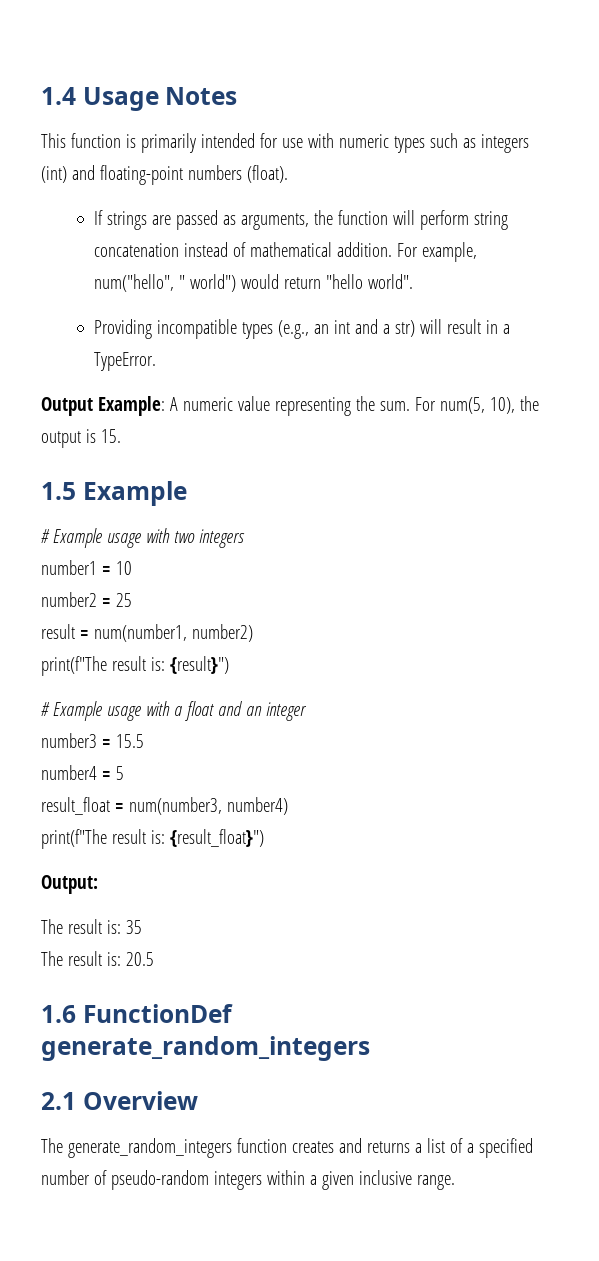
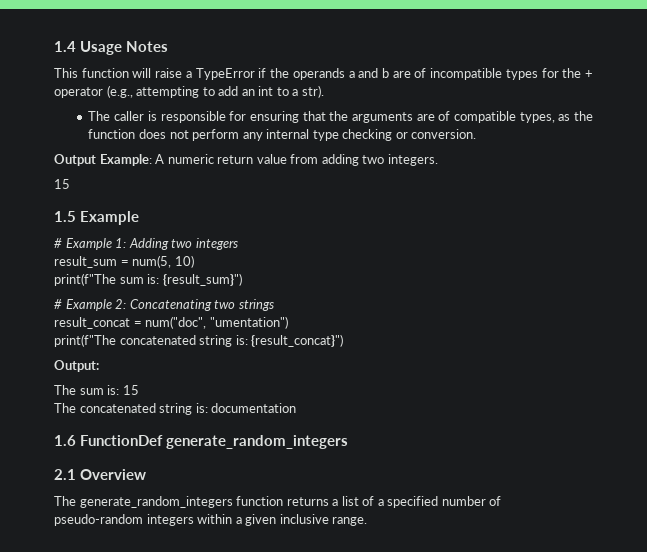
[125,133,529,153] [41,165,288,185] [93,210,508,230] [93,242,477,262] [93,274,413,292] [93,319,510,339] [93,352,156,371] [41,396,539,416] [41,429,121,448] is primarily intended for use with numeric types such as integers (int) and floating-point numbers (float). // If strings are passed as arguments, the function will perform string concatenation instead of mathematical addition. For example, num("hello", " world") would return "hello world". // Providing incompatible types (e.g., an int and a str) will result in a TypeError. // Output Example: A numeric value representing the sum. For num(5, 10), the output is 15. -> [132,68,593,80] [54,85,324,98] [88,111,593,123] [88,129,477,141] [54,154,438,166] [54,179,70,189] will raise a TypeError if the operands a and b are of incompatible types for the + operator (e.g., attempting to add an int to a str). // The caller is responsible for ensuring that the arguments are of compatible types, as the function does not perform any internal type checking or conversion. // Output Example: A numeric return value from adding two integers. // 15
[106,528,170,548] usage with -> [115,238,169,250] 1: Adding
[41,560,132,575] [41,592,132,607] [41,624,253,642] [41,656,230,676] [41,701,307,721] [41,733,144,748] [41,765,124,780] [41,797,288,815] [41,829,265,849] [41,875,98,894] [41,919,142,934] [41,951,154,966] number1 = 10 // number2 = 25 // result = num(number1, number2) // print(f"The result is: {result}") // # Example usage with a float and an integer // number3 = 15.5 // number4 = 5 // result_float = num(number3, number4) // print(f"The result is: {result_float}") // Output: // The result is: 35 // The result is: 20.5 -> [54,255,194,268] [54,273,242,286] [54,299,274,311] [54,316,288,329] [54,334,344,347] [54,360,99,372] [54,385,139,395] [54,403,297,415] result_sum = num(5, 10) // print(f"The sum is: {result_sum}") // # Example 2: Concatenating two strings // result_concat = num("doc", "umentation") // print(f"The concatenated string is: {result_concat}") // Output: // The sum is: 15 // The concatenated string is: documentation
[291,1138,362,1153] creates and -> (284, 501) none

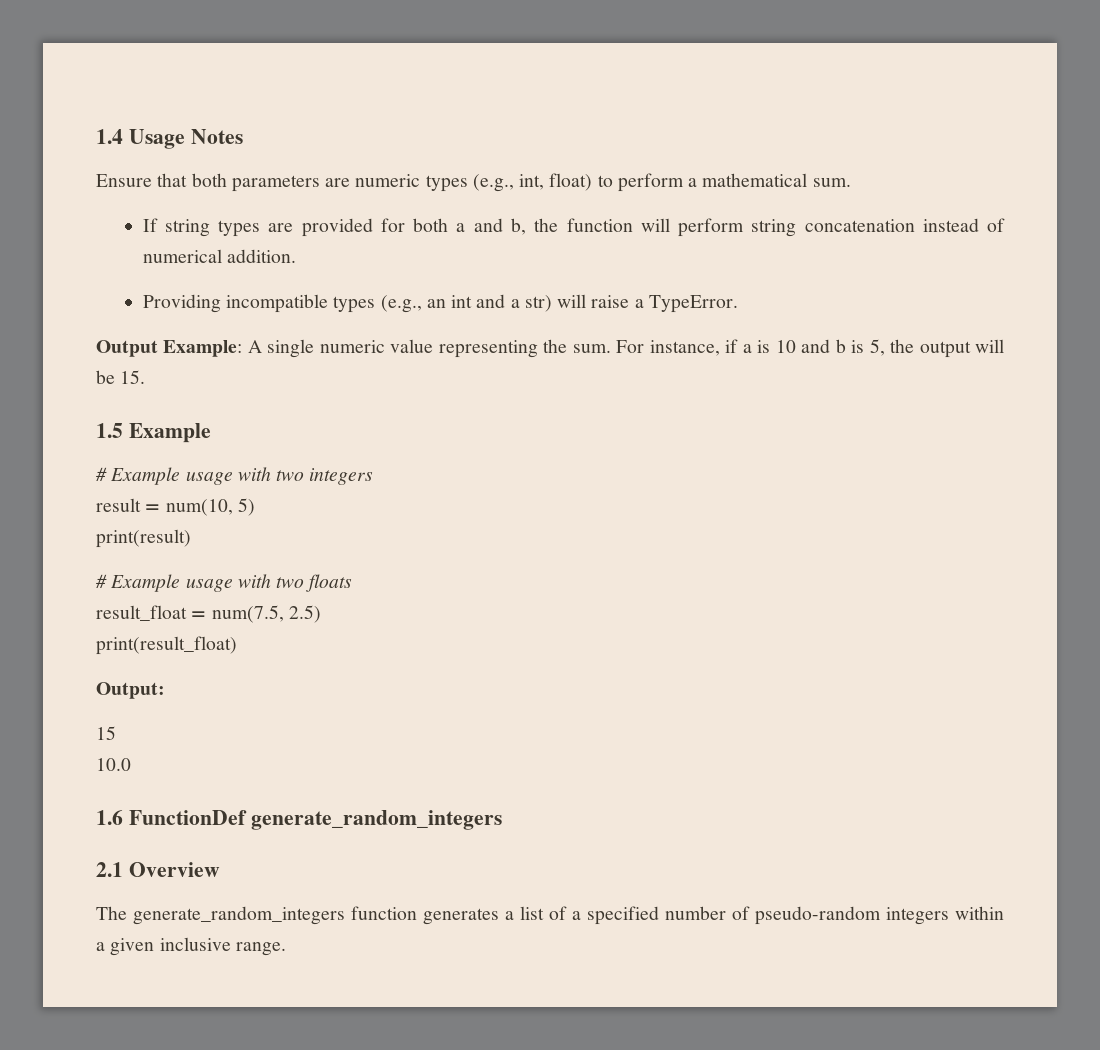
[54,68,593,80] [54,85,324,98] [88,111,593,123] [88,129,477,141] [54,154,438,166] [54,179,70,189] This function will raise a TypeError if the operands a and b are of incompatible types for the + operator (e.g., attempting to add an int to a str). // The caller is responsible for ensuring that the arguments are of compatible types, as the function does not perform any internal type checking or conversion. // Output Example: A numeric return value from adding two integers. // 15 -> [96,173,851,192] [142,218,1005,237] [142,249,297,263] [142,294,738,313] [96,339,1005,358] [96,370,146,384] Ensure that both parameters are numeric types (e.g., int, float) to perform a mathematical sum. // If string types are provided for both a and b, the function will perform string concatenation instead of numerical addition. // Providing incompatible types (e.g., an int and a str) will raise a TypeError. // Output Example: A single numeric value representing the sum. For instance, if a is 10 and b is 5, the output will be 15.
[115,238,169,250] 1: Adding -> [185,467,271,485] usage with
[54,255,194,268] [54,273,242,286] [54,299,274,311] [54,316,288,329] [54,334,344,347] [54,360,99,372] [54,385,139,395] [54,403,297,415] result_sum = num(5, 10) // print(f"The sum is: {result_sum}") // # Example 2: Concatenating two strings // result_concat = num("doc", "umentation") // print(f"The concatenated string is: {result_concat}") // Output: // The sum is: 15 // The concatenated string is: documentation -> [96,498,255,516] [96,529,191,548] [96,574,353,592] [96,605,321,623] [96,636,237,655] [96,682,165,699] [96,726,116,740] [96,758,131,771] result = num(10, 5) // print(result) // # Example usage with two floats // result_float = num(7.5, 2.5) // print(result_float) // Output: // 15 // 10.0
[286,497,329,506] returns -> [423,908,499,925] generates

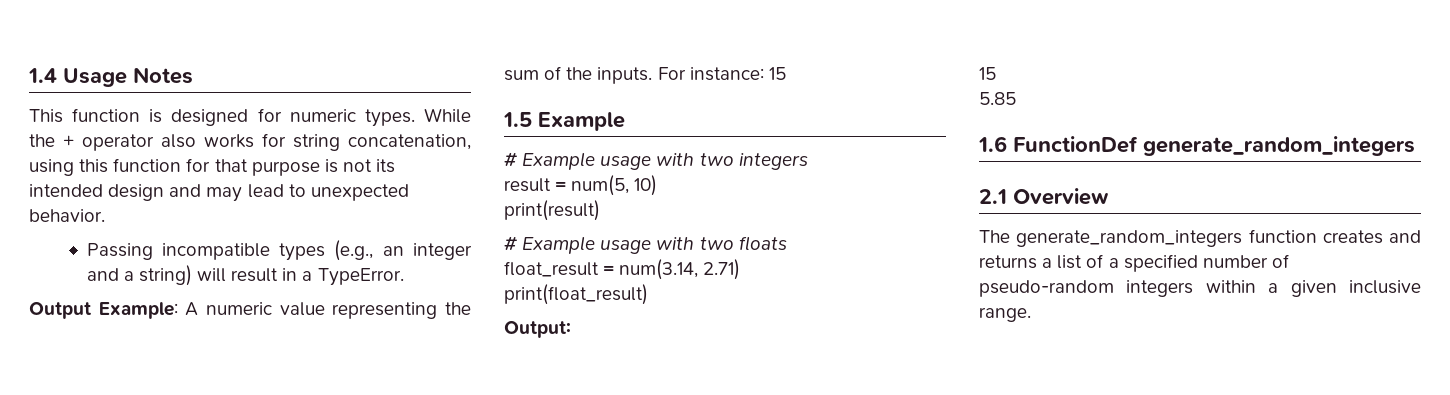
[96,173,851,192] [142,218,1005,237] [142,249,297,263] [142,294,221,313] Ensure that both parameters are numeric types (e.g., int, float) to perform a mathematical sum. // If string types are provided for both a and b, the function will perform string concatenation instead of numerical addition. // Providing -> [29,108,472,127] [29,133,471,151] [29,158,396,176] [29,184,409,202] [29,209,105,222] [86,243,153,260] This function is designed for numeric types. While the + operator also works for string concatenation, using this function for that purpose is not its intended design and may lead to unexpected behavior. // Passing
[451,295,473,308] int -> [413,243,473,260] integer
[524,294,630,312] str) will raise -> [138,265,298,286] string) will result in
[267,339,315,358] single -> (199, 309) none
[572,339,1005,358] [96,370,146,384] sum. For instance, if a is 10 and b is 5, the output will be 15. -> [504,66,786,84] sum of the inputs. For instance: 15
[165,498,255,516] num(10, 5) -> [571,175,658,196] num(5, 10)
[96,605,321,623] [96,636,237,655] result_float = num(7.5, 2.5) // print(result_float) -> [504,259,741,280] [504,284,648,305] float_result = num(3.14, 2.71) // print(float_result)
[96,758,131,771] 10.0 -> [979,92,1016,105] 5.85
[423,908,499,925] generates -> [1322,230,1421,244] [979,255,1037,269] creates and returns

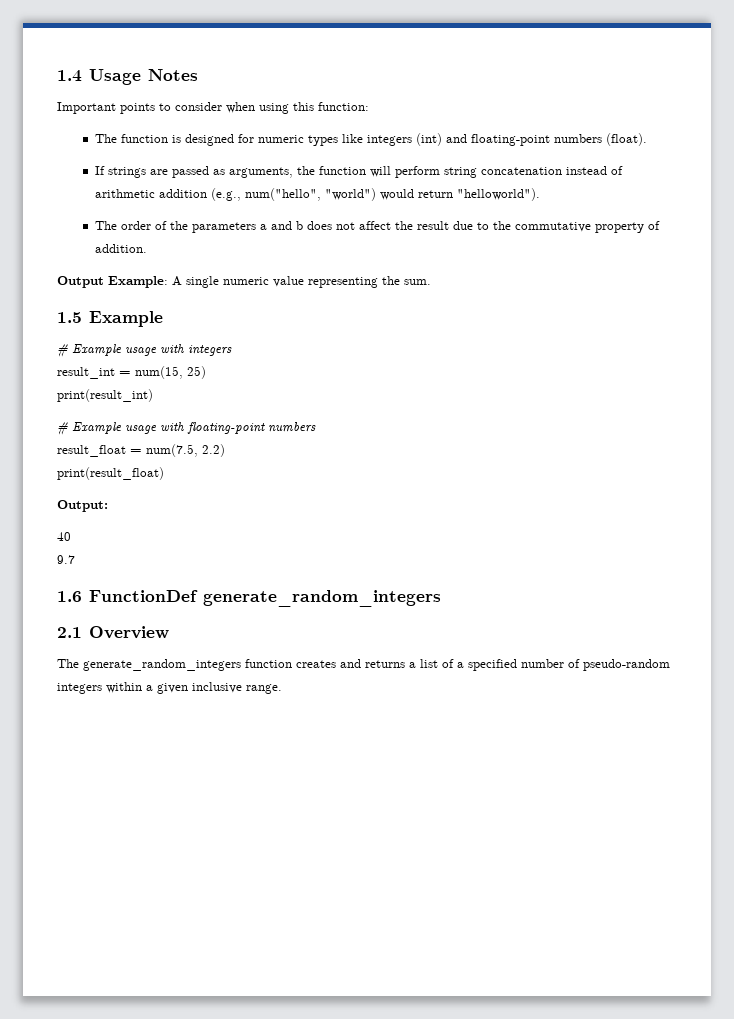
[29,109,63,123] This -> [57,102,369,114] [94,134,117,143] Important points to consider when using this function: // The
[364,108,472,127] [29,133,471,151] [29,158,396,176] [29,184,409,202] [29,209,105,222] [86,240,473,261] [86,265,404,286] types. While the + operator also works for string concatenation, using this function for that purpose is not its intended design and may lead to unexpected behavior. // Passing incompatible types (e.g., an integer and a string) will result in a TypeError. -> [307,133,647,146] [94,166,623,178] [94,188,540,201] [94,221,660,233] [94,244,147,253] types like integers (int) and floating-point numbers (float). // If strings are passed as arguments, the function will perform string concatenation instead of arithmetic addition (e.g., num("hello", "world") would return "helloworld"). // The order of the parameters a and b does not affect the result due to the commutative property of addition.
(199, 309) none -> [186,276,219,288] single
[504,66,786,84] sum of the inputs. For instance: 15 -> [404,279,431,285] sum.
[699,153,734,166] two -> (184, 348) none
[504,175,658,196] [504,200,600,221] [504,236,787,254] [504,259,741,280] [504,284,648,305] result = num(5, 10) // print(result) // # Example usage with two floats // float_result = num(3.14, 2.71) // print(float_result) -> [57,366,206,379] [57,389,153,402] [57,422,316,435] [57,444,225,457] [57,467,164,480] result_int = num(15, 25) // print(result_int) // # Example usage with floating-point numbers // result_float = num(7.5, 2.2) // print(result_float)
[979,67,996,80] [979,92,1016,105] 15 // 5.85 -> [57,532,71,541] [57,555,75,564] 40 // 9.7

